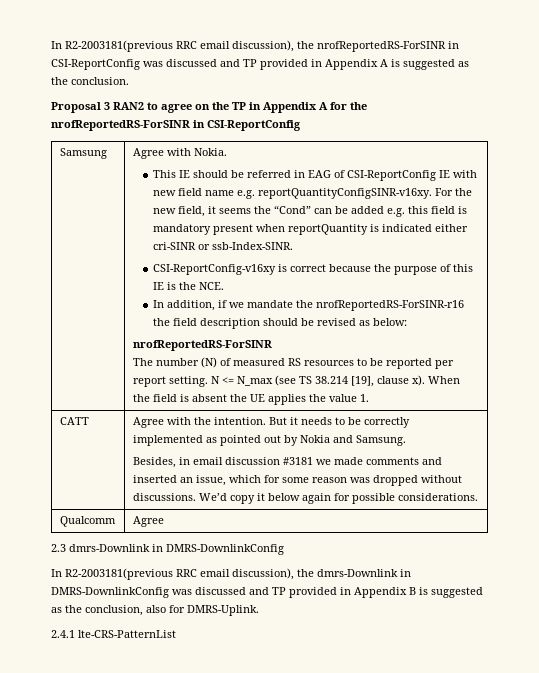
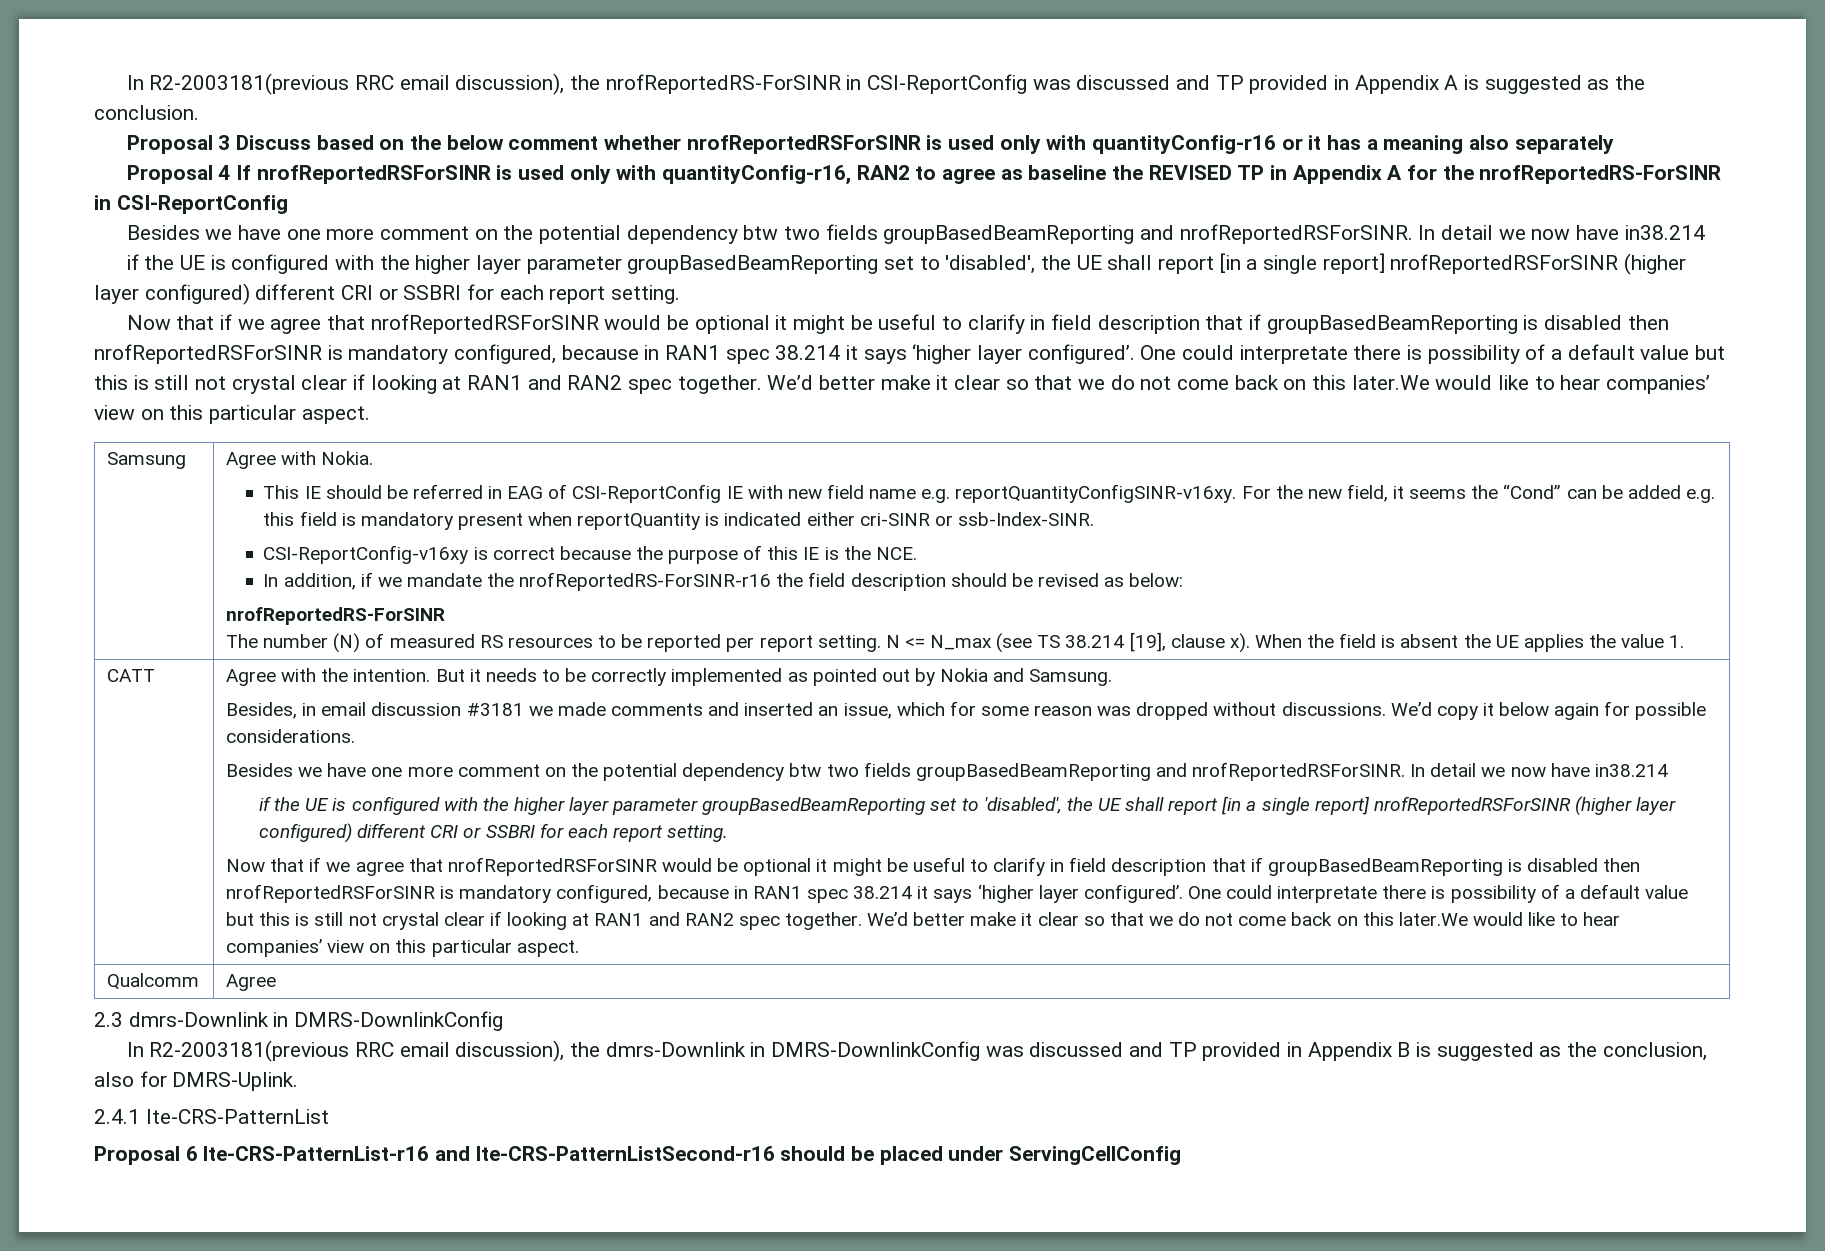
[113,102,229,113] RAN2 to agree on the -> [236,135,1614,154] [126,165,1232,185] Discuss based on the below comment whether nrofReportedRSForSINR is used only with quantityConfig-r16 or it has a meaning also separately // Proposal 4 If nrofReportedRSForSINR is used only with quantityConfig-r16, RAN2 to agree as baseline the REVISED
(301, 125) none -> [126,224,1705,244] [126,253,1687,275] [94,283,681,305] [126,314,1669,334] [94,344,1726,364] [94,374,1711,394] [94,405,370,424] // Besides we have one more comment on the potential dependency btw two fields groupBasedBeamReporting and nrofReportedRSForSINR. In detail we now have in38.214 // if the UE is configured with the higher layer parameter groupBasedBeamReporting set to 'disabled', the UE shall report [in a single report] nrofReportedRSForSINR (higher layer configured) different CRI or SSBRI for each report setting. // Now that if we agree that nrofReportedRSForSINR would be optional it might be useful to clarify in field description that if groupBasedBeamReporting is disabled then nrofReportedRSForSINR is mandatory configured, because in RAN1 spec 38.214 it says ‘higher layer configured’. One could interpretate there is possibility of a default value but this is still not crystal clear if looking at RAN1 and RAN2 spec together. We’d better make it clear so that we do not come back on this later.We would like to hear companies’ view on this particular aspect.
(478, 497) none -> [226,762,1668,781] [259,796,1677,816] [259,823,729,843] [226,857,1641,876] [226,884,1689,903] [226,911,1621,930] [226,939,579,957] // Besides we have one more comment on the potential dependency btw two fields groupBasedBeamReporting and nrofReportedRSForSINR. In detail we now have in38.214 // if the UE is configured with the higher layer parameter groupBasedBeamReporting set to 'disabled', the UE shall report [in a single report] nrofReportedRSForSINR (higher layer configured) different CRI or SSBRI for each report setting. // Now that if we agree that nrofReportedRSForSINR would be optional it might be useful to clarify in field description that if groupBasedBeamReporting is disabled then nrofReportedRSForSINR is mandatory configured, because in RAN1 spec 38.214 it says ‘higher layer configured’. One could interpretate there is possibility of a default value but this is still not crystal clear if looking at RAN1 and RAN2 spec together. We’d better make it clear so that we do not come back on this later.We would like to hear companies’ view on this particular aspect.
(176, 634) none -> [94,1146,1182,1165] // Proposal 6 lte-CRS-PatternList-r16 and lte-CRS-PatternListSecond-r16 should be placed under ServingCellConfig

